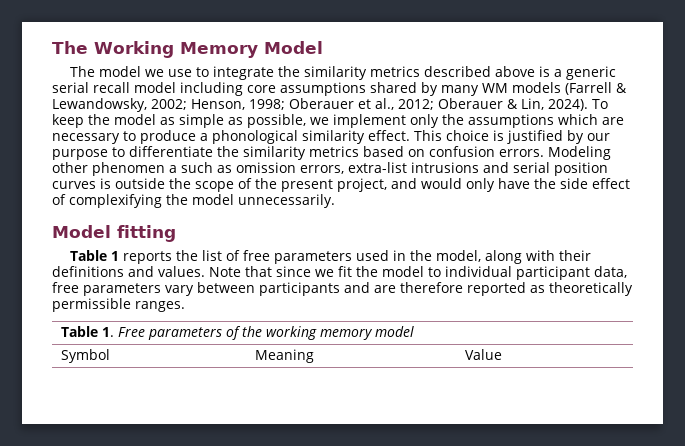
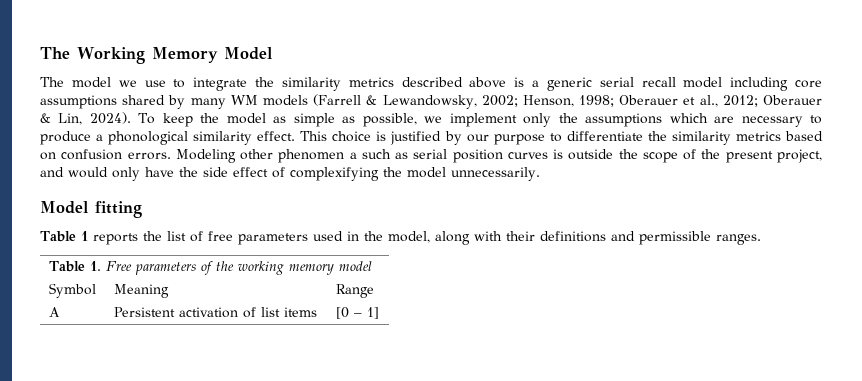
[236,162,509,174] omission errors, extra-list intrusions and -> (409, 155) none
[158,266,627,280] [52,282,633,296] values. Note that since we fit the model to individual participant data, free parameters vary between participants and are therefore reported as theoretically -> (635, 236) none
[464,349,502,360] Value -> [335,284,374,298] [48,307,60,317] [113,307,317,318] [335,307,379,319] Range // A | Persistent activation of list items | [0 – 1]

